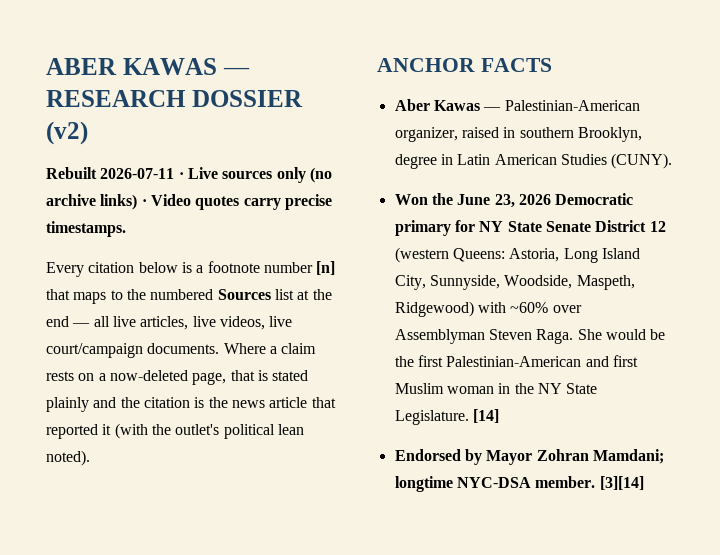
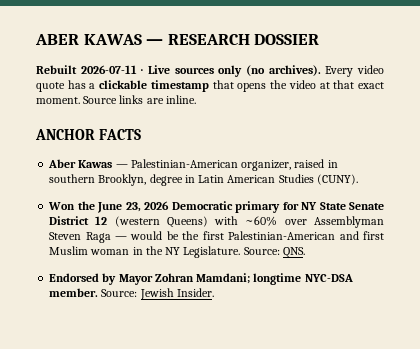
[46,121,88,145] (v2) -> (320, 39) none
[46,194,332,210] [46,221,126,237] [46,261,336,277] [46,289,332,304] [46,316,293,330] [46,343,317,358] [46,370,309,385] [46,397,336,412] [46,423,304,439] [46,450,90,466] archive links) · Video quotes carry precise timestamps. // Every citation below is a footnote number [n] that maps to the numbered Sources list at the end — all live articles, live videos, live court/campaign documents. Where a claim rests on a now-deleted page, that is stated plainly and the citation is the news article that reported it (with the outlet's political lean noted). -> [268,65,384,77] [36,80,384,92] [36,95,196,104] archives). Every video quote has a clickable timestamp that opens the video at that exact moment. Source links are inline.
[452,248,640,263] [394,275,635,290] [394,301,474,317] Queens: Astoria, Long Island City, Sunnyside, Woodside, Maspeth, Ridgewood) -> [166,216,208,228] Queens)
[536,329,602,344] Raga. She -> [85,232,128,243] Raga —
[566,383,598,394] [394,409,499,425] State Legislature. [14] -> [183,246,305,258] Legislature. Source: QNS.
[599,476,644,490] [3][14] -> [101,288,214,300] Source: Jewish Insider.

